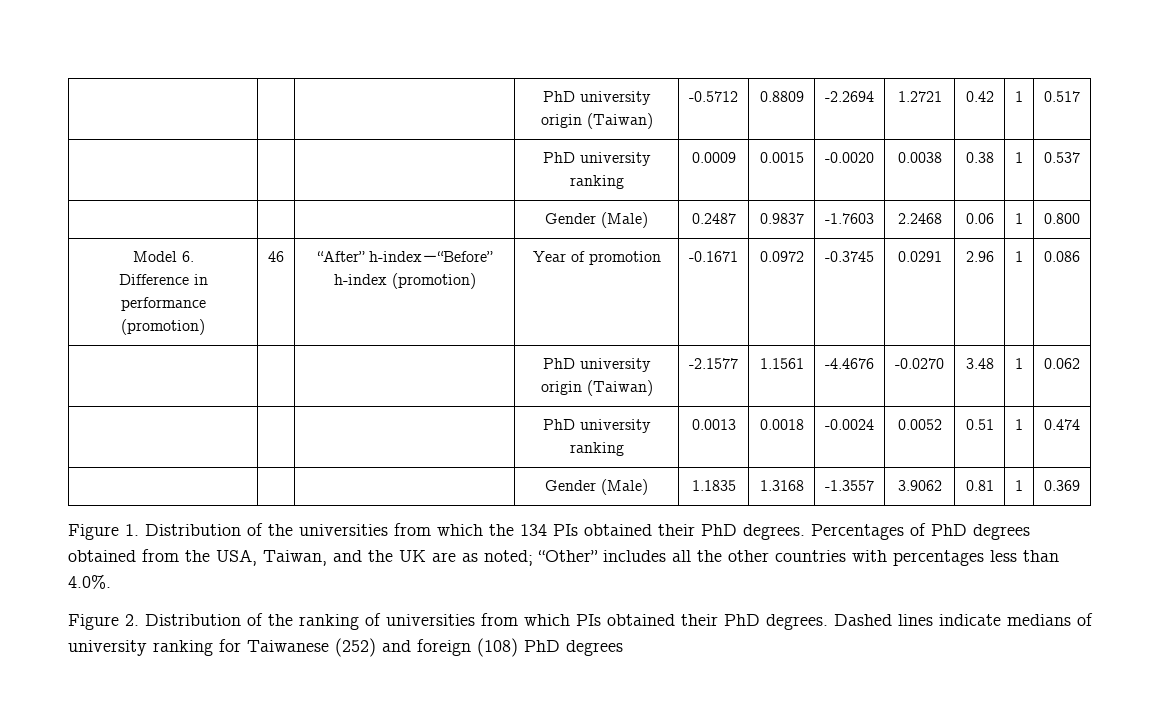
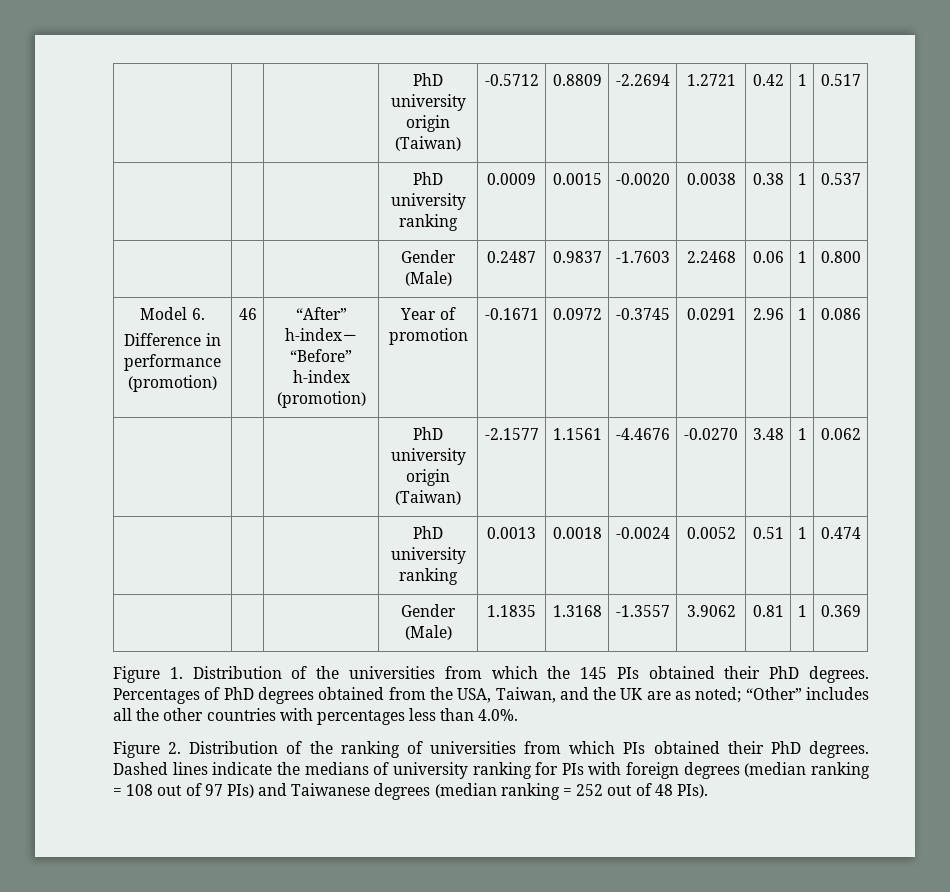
[520,524,547,536] 134 -> [580,667,608,679] 145
(1001, 620) none -> [276,762,300,775] the
[247,638,623,657] Taiwanese (252) and foreign (108) PhD degrees -> [561,762,870,779] [113,783,708,800] PIs with foreign degrees (median ranking = 108 out of 97 PIs) and Taiwanese degrees (median ranking = 252 out of 48 PIs).

